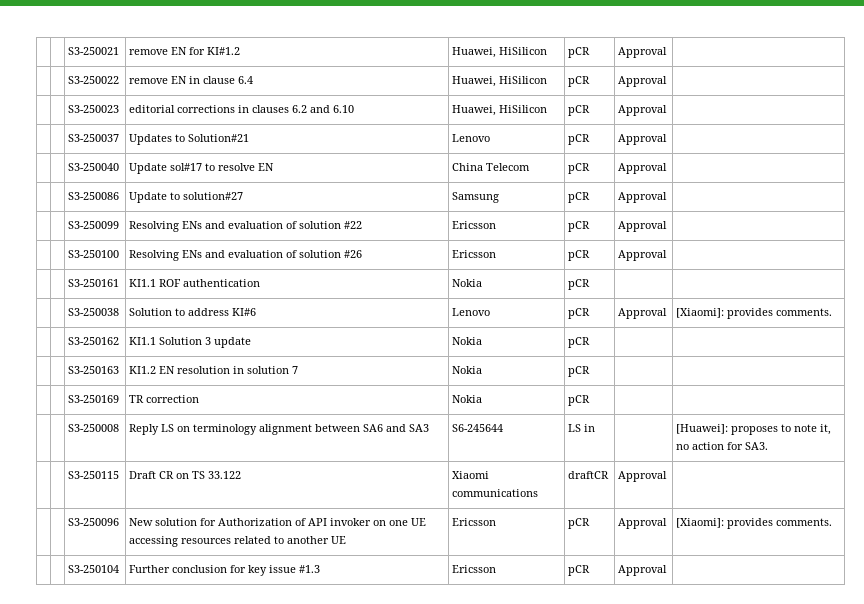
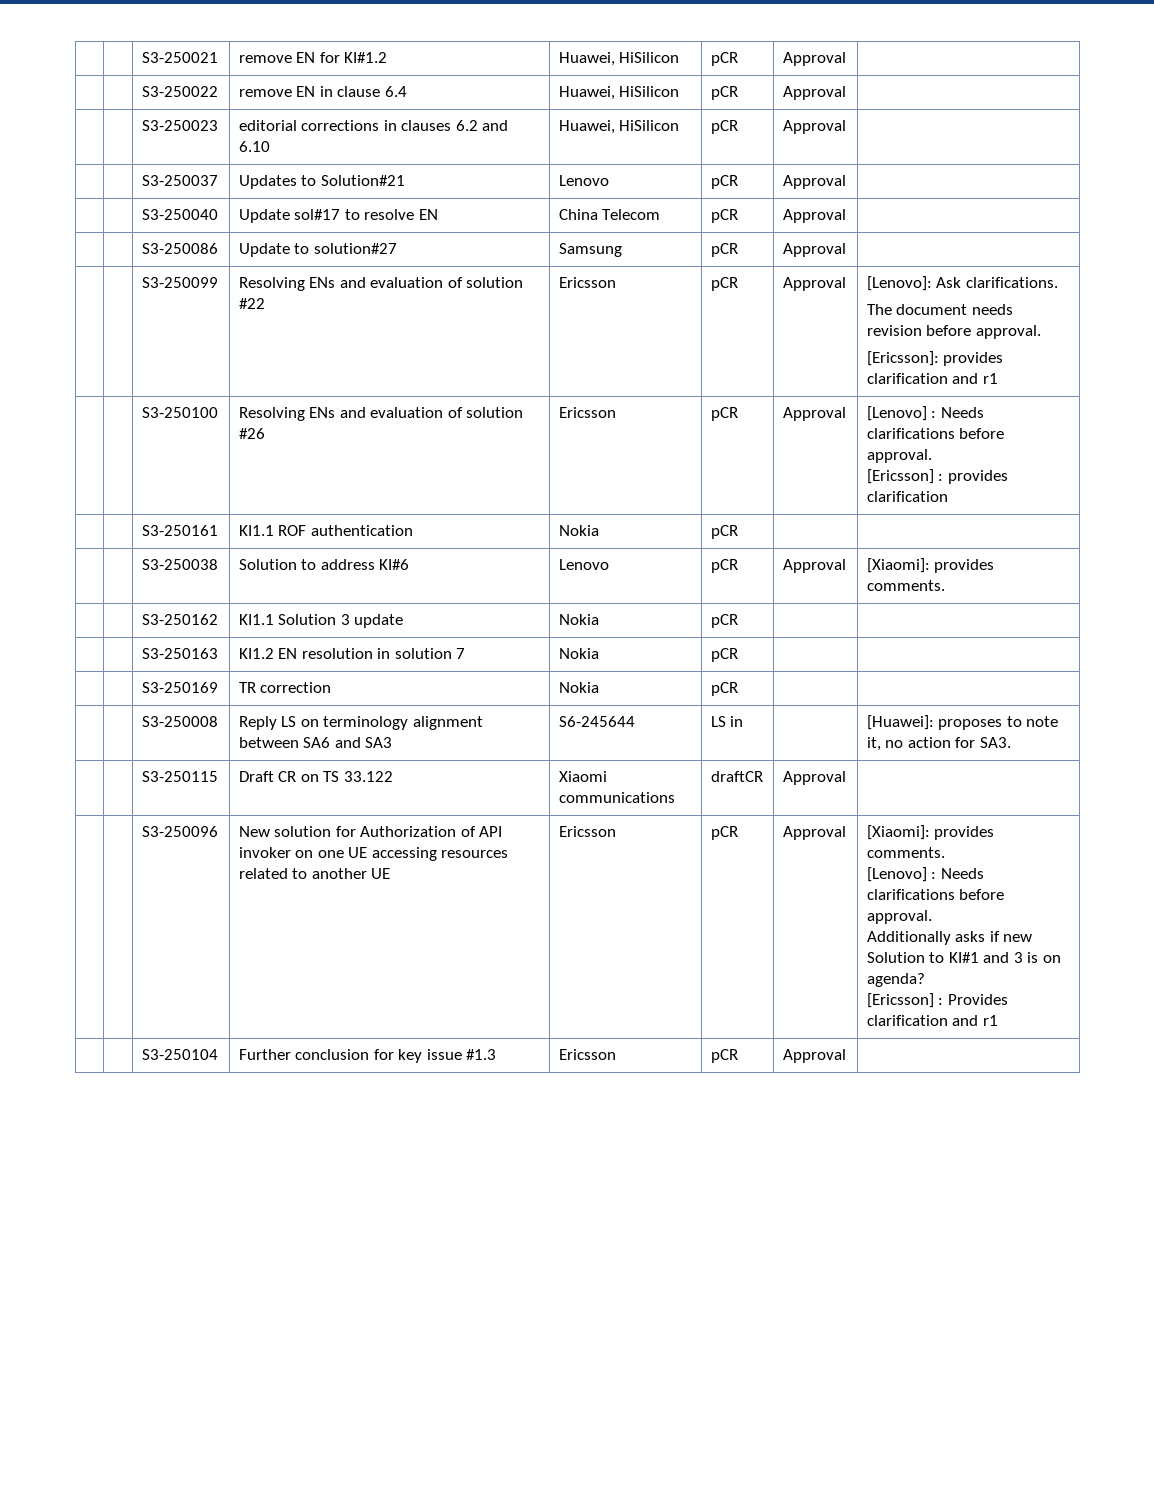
(668, 226) none -> [866,276,1058,291] [866,304,1013,315] [866,325,1041,339] [866,351,1004,366] [866,373,998,384] [Lenovo]: Ask clarifications. // The document needs revision before approval. // [Ericsson]: provides clarification and r1
(668, 255) none -> [866,406,984,421] [866,428,1005,439] [866,449,932,463] [866,469,1008,484] [866,491,948,502] [Lenovo] : Needs clarifications before approval. // [Ericsson] : provides clarification
(833, 522) none -> [866,867,984,882] [866,889,1005,900] [866,910,932,924] [866,931,1033,945] [866,952,1061,963] [866,973,925,987] [866,993,1008,1008] [866,1015,998,1026] // [Lenovo] : Needs clarifications before approval. // Additionally asks if new Solution to KI#1 and 3 is on agenda? // [Ericsson] : Provides clarification and r1

